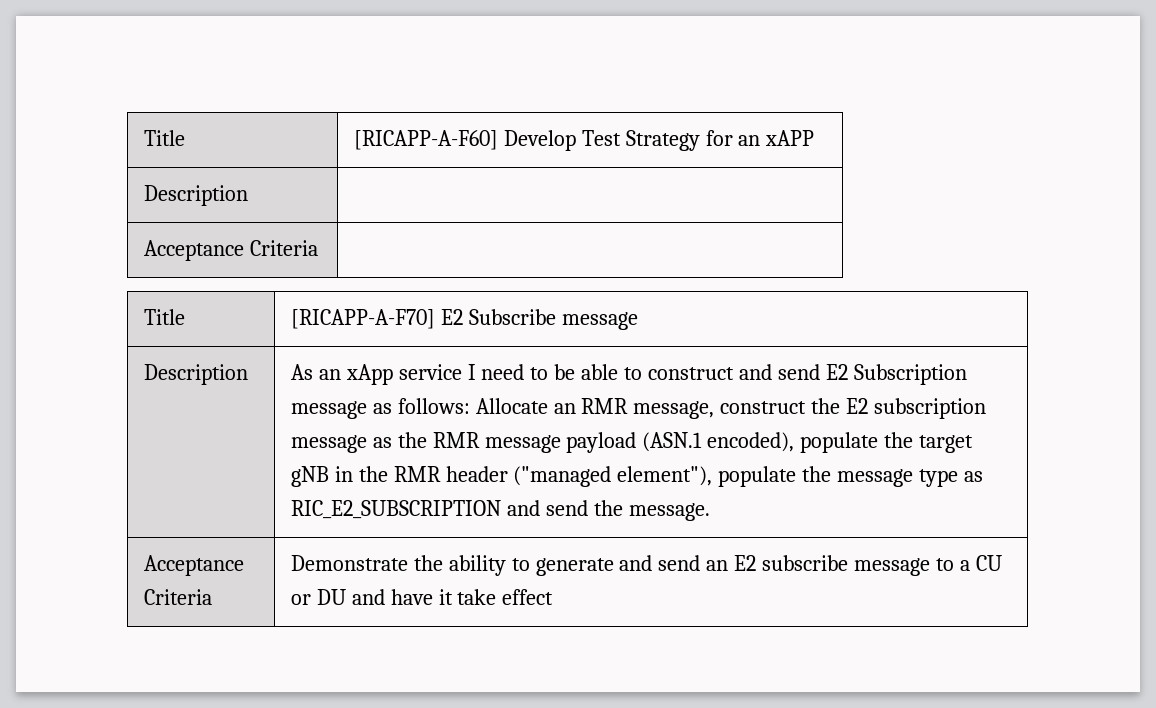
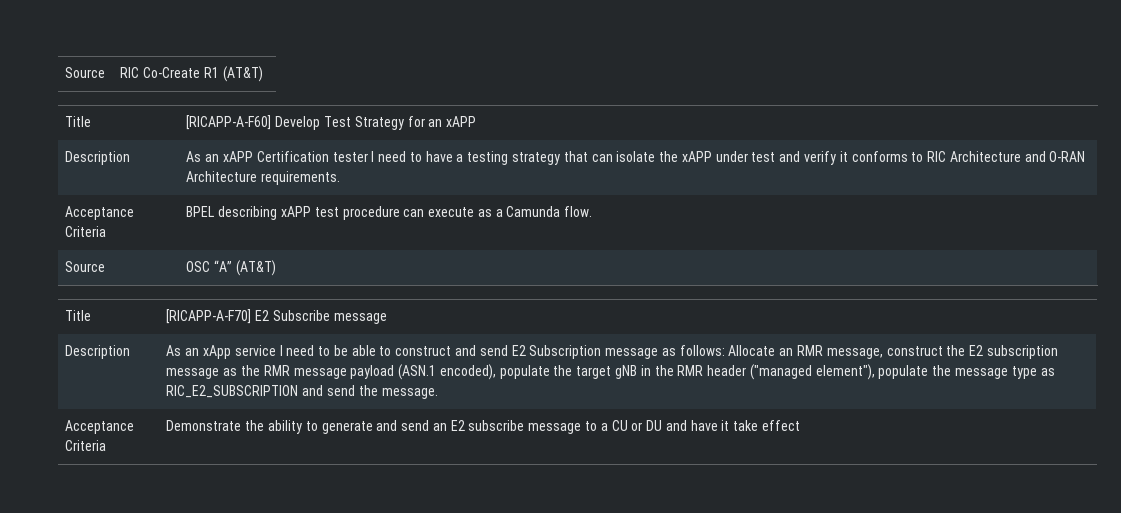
(143, 138) none -> [65,67,106,78] [120,66,263,82] Source | RIC Co-Create R1 (AT&T) //
[143,240,318,261] // Acceptance Criteria | -> [186,151,1086,165] [186,171,341,185] [65,206,135,220] [65,226,107,237] [186,206,593,220] [65,261,106,272] [186,260,276,276] As an xAPP Certification tester I need to have a testing strategy that can isolate the xAPP under test and verify it conforms to RIC Architecture and O-RAN Architecture requirements. // Acceptance Criteria | BPEL describing xAPP test procedure can execute as a Camunda flow. // Source | OSC “A” (AT&T)

